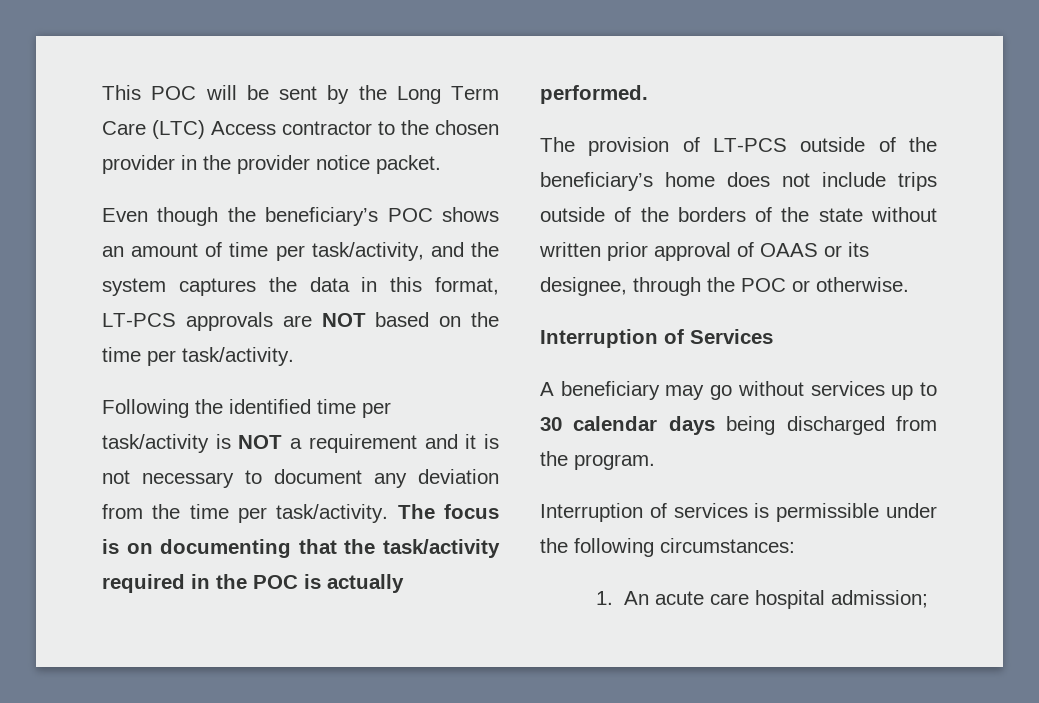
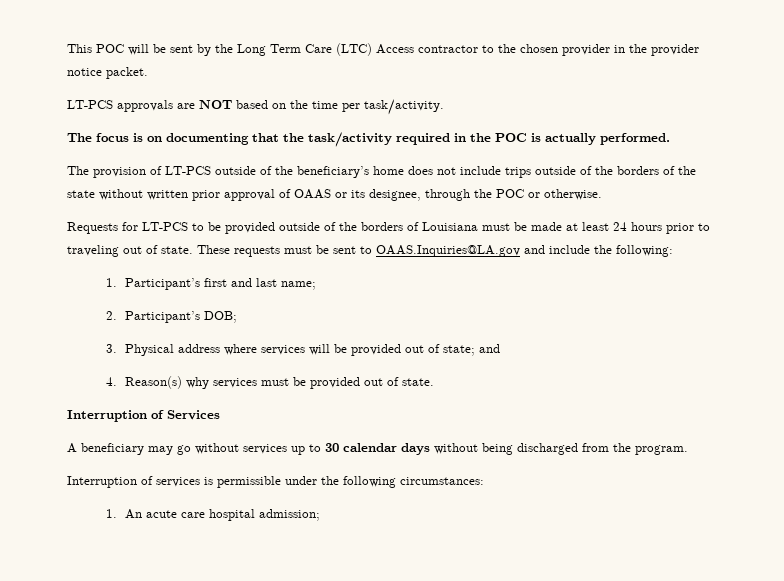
[102,207,499,226] [102,242,499,261] [102,277,499,296] Even though the beneficiary’s POC shows an amount of time per task/activity, and the system captures the data in this format, -> (148, 73) none
[102,399,391,418] [102,434,500,453] [102,469,499,488] [102,504,389,523] Following the identified time per task/activity is NOT a requirement and it is not necessary to document any deviation from the time per task/activity. -> (444, 107) none
(909, 284) none -> [67,222,710,234] [67,245,673,257] [105,278,316,290] [105,311,237,323] [105,344,500,356] [105,376,434,389] // Requests for LT-PCS to be provided outside of the borders of Louisiana must be made at least 24 hours prior to traveling out of state. These requests must be sent to OAAS.Inquiries@LA.gov and include the following: // 1. Participant’s first and last name; // 2. Participant’s DOB; // 3. Physical address where services will be provided out of state; and // 4. Reason(s) why services must be provided out of state.
(715, 425) none -> [434,443,478,454] without

